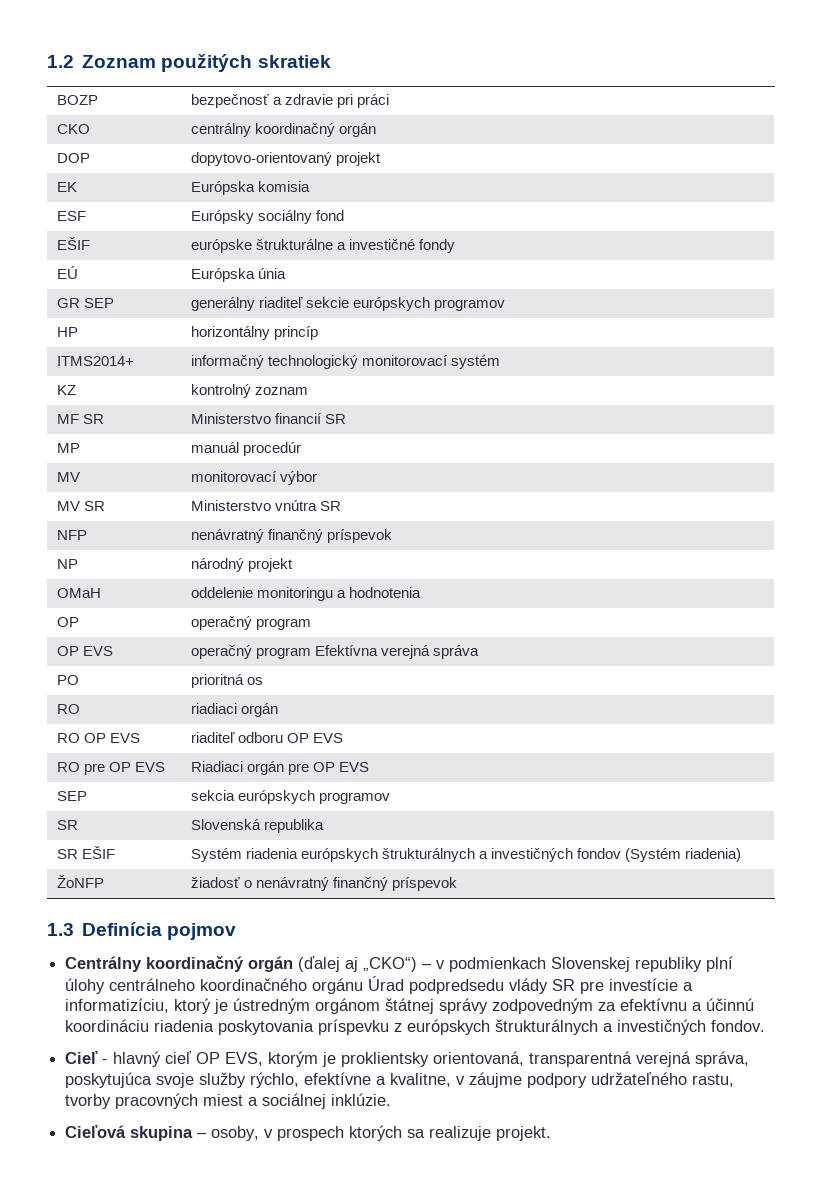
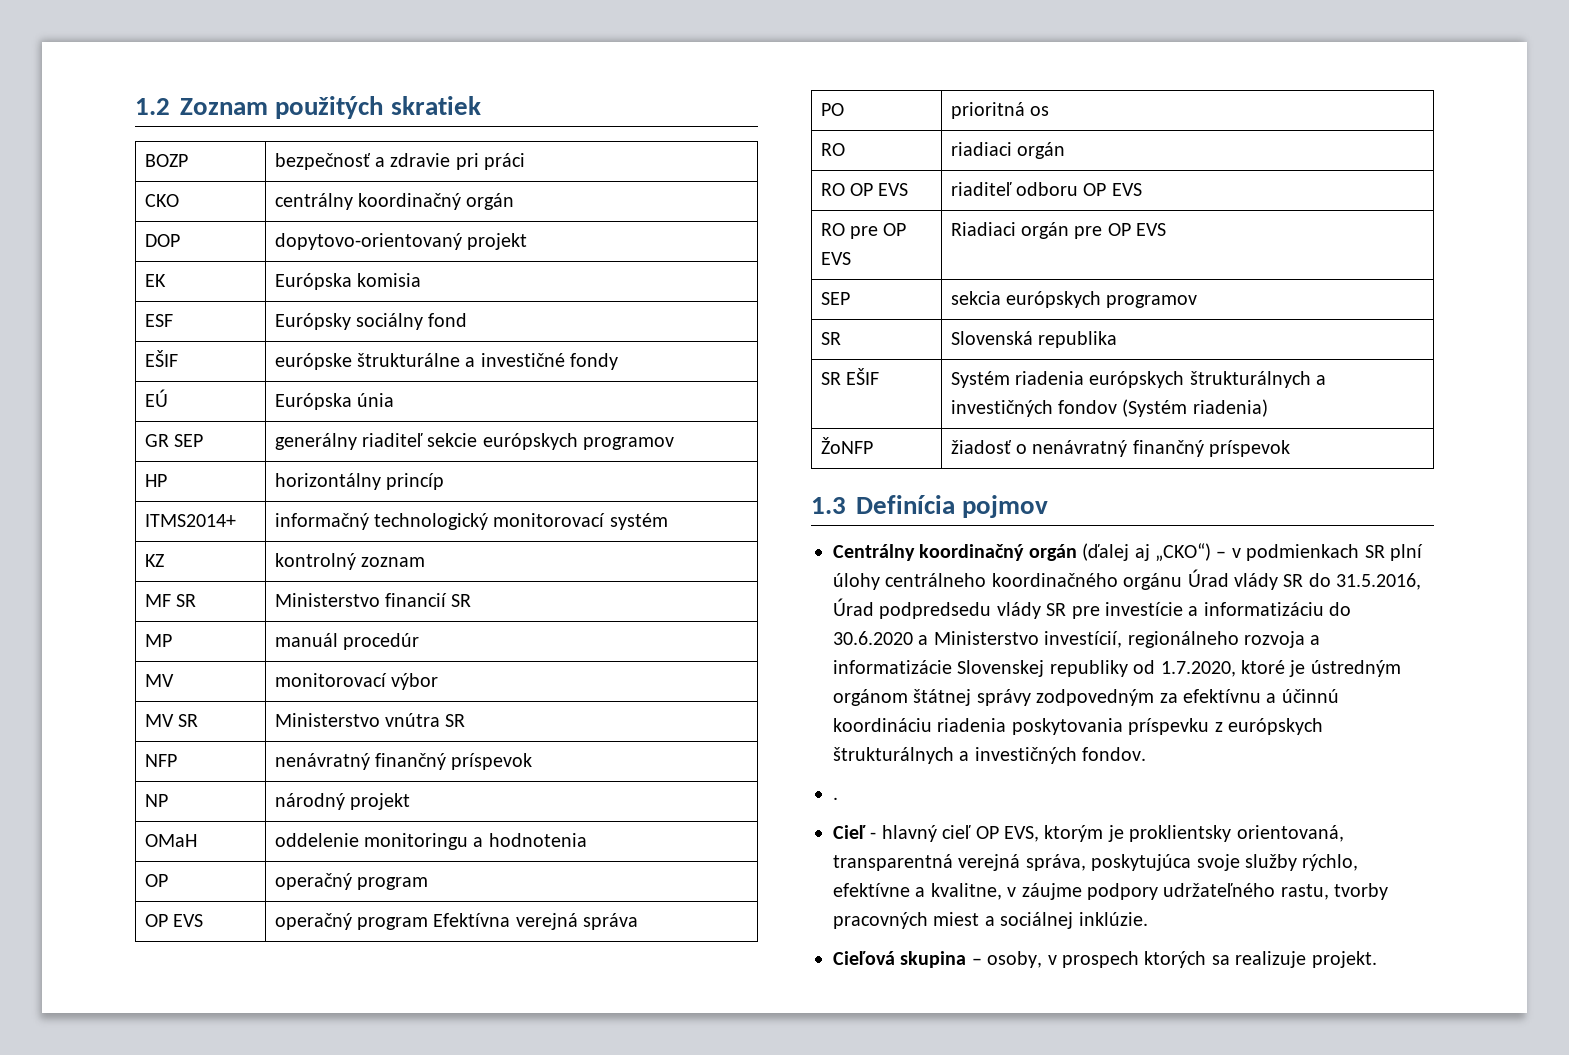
[551,957,703,972] Slovenskej republiky -> [1364,545,1385,558] SR
(405, 983) none -> [1234,573,1422,590] [833,598,874,616] vlády SR do 31.5.2016, Úrad
[65,998,212,1014] informatizíciu, ktorý -> [1203,602,1352,616] [833,631,1321,648] [833,660,1285,677] informatizáciu do 30.6.2020 a Ministerstvo investícií, regionálneho rozvoja a informatizácie Slovenskej republiky od 1.7.2020, ktoré
(766, 1026) none -> [833,797,838,800] // .

